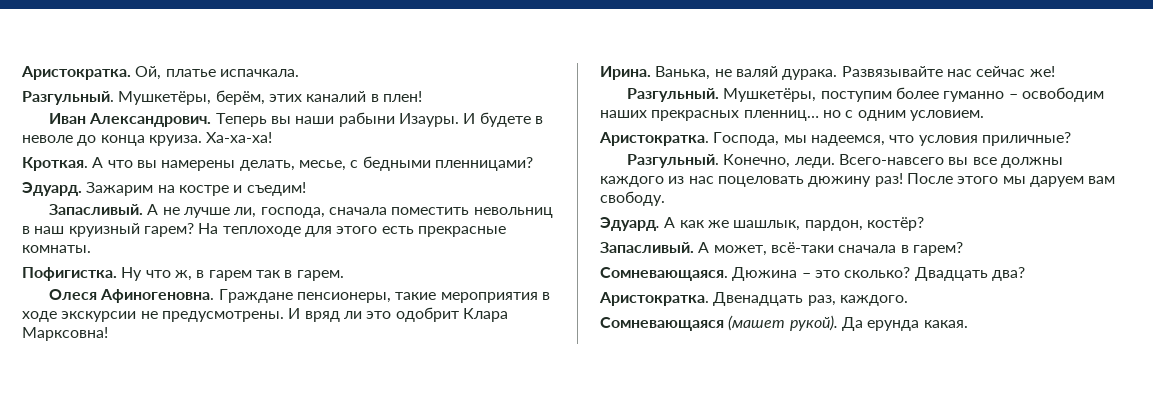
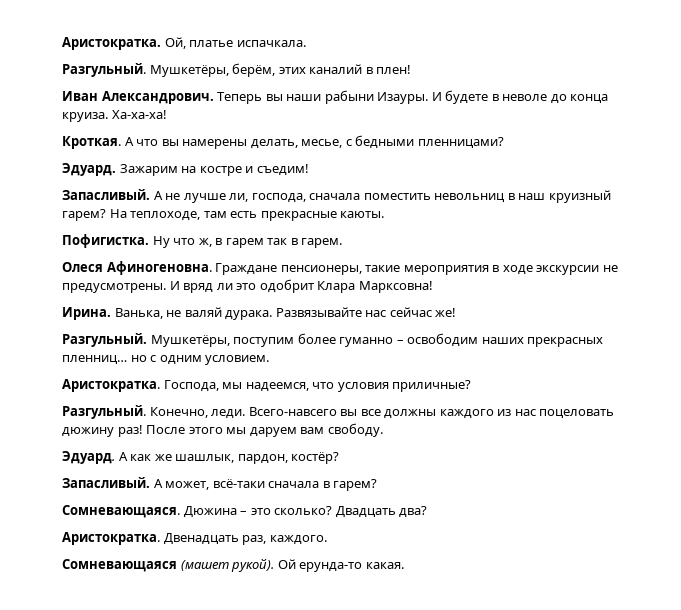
[222,226,378,237] теплоходе для этого -> [130,211,227,221] теплоходе, там
[22,245,91,253] комнаты. -> [340,211,385,218] каюты.
[841,317,920,331] Да ерунда -> [277,559,363,572] Ой ерунда-то

